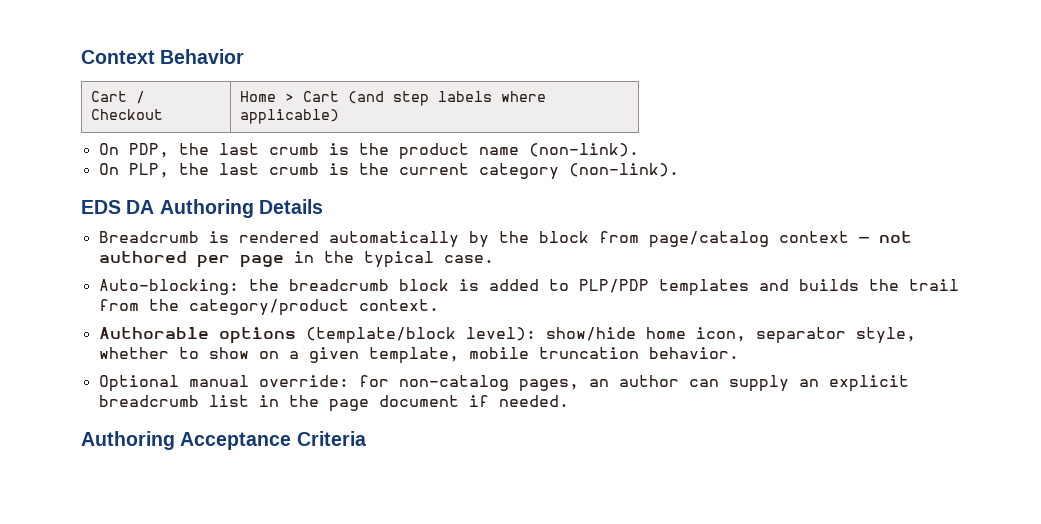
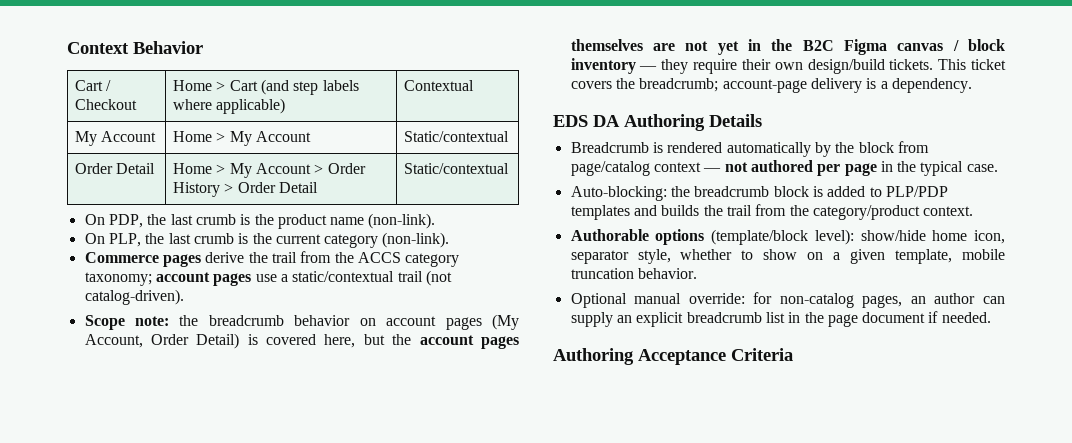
(340, 116) none -> [404,80,475,91] [75,131,157,146] [173,131,312,146] [404,131,510,142] [75,163,156,174] [173,163,366,178] [173,182,319,197] [404,163,510,174] | Contextual // My Account | Home > My Account | Static/contextual // Order Detail | Home > My Account > Order History > Order Detail | Static/contextual
(679, 170) none -> [84,251,460,267] [84,270,452,286] [84,289,184,305] [84,314,519,330] [84,333,519,349] [570,39,1005,55] [570,58,1006,74] [570,78,972,93] // Commerce pages derive the trail from the ACCS category taxonomy; account pages use a static/contextual trail (not catalog-driven). // Scope note: the breadcrumb behavior on account pages (My Account, Order Detail) is covered here, but the account pages themselves are not yet in the B2C Figma canvas / block inventory — they require their own design/build tickets. This ticket covers the breadcrumb; account-page delivery is a dependency.

